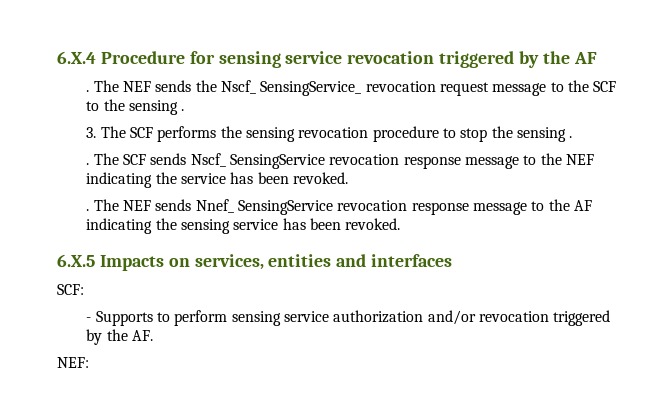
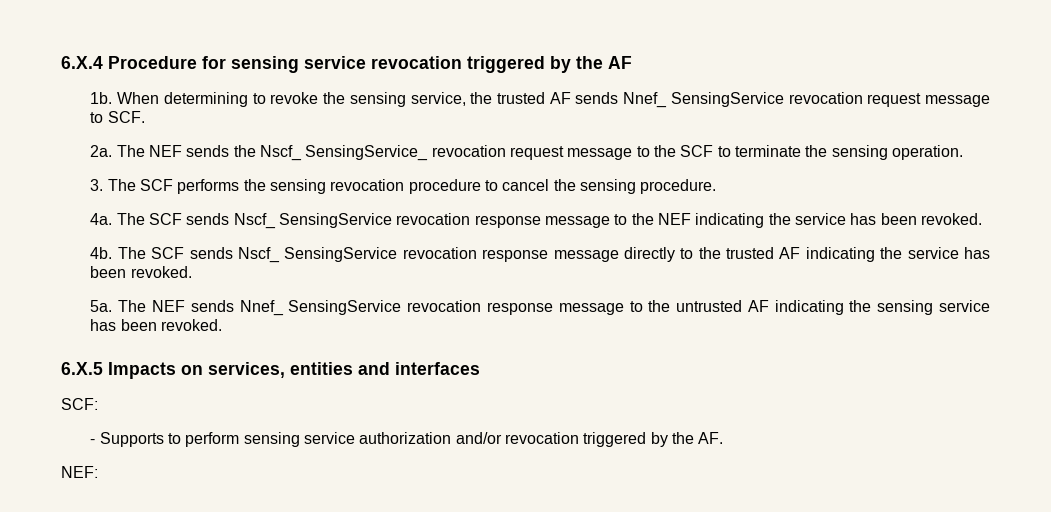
[86,90,90,92] . -> [90,92,990,108] [90,111,145,123] [90,145,113,157] 1b. When determining to revoke the sensing service, the trusted AF sends Nnef_ SensingService revocation request message to SCF. // 2a.
[103,99,185,115] the sensing . -> [734,145,963,160] terminate the sensing operation.
[460,126,573,142] [86,163,90,165] stop the sensing . // . -> [502,179,717,194] [90,213,113,225] cancel the sensing procedure. // 4a.
[86,209,90,211] . -> [90,247,990,263] [90,266,192,278] [90,300,113,312] 4b. The SCF sends Nscf_ SensingService revocation response message directly to the trusted AF indicating the service has been revoked. // 5a.
(570, 205) none -> [676,300,743,312] untrusted

